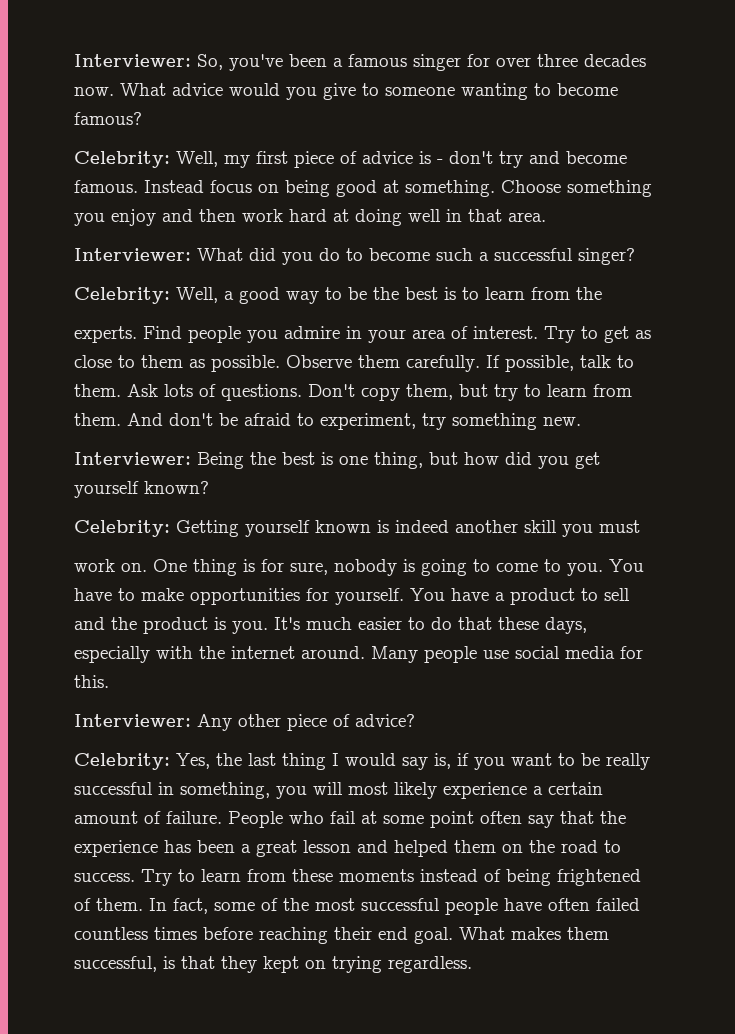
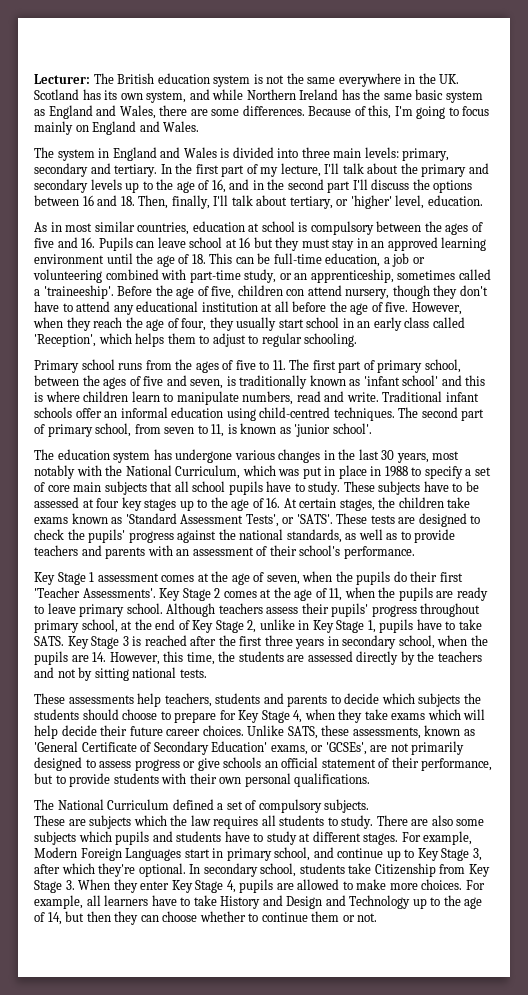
[74,54,646,71] [74,83,618,100] [74,112,142,125] [74,151,627,168] [74,180,652,197] [74,209,546,226] [74,248,635,265] [74,287,602,304] [74,326,651,343] [74,355,634,372] [74,384,632,401] [74,413,581,430] [74,452,600,469] [74,481,209,498] [74,520,640,537] [74,559,644,576] [74,588,630,605] [74,617,587,634] [74,646,643,663] [74,675,109,688] [74,714,415,731] [74,753,650,770] [74,782,603,799] [74,811,626,828] [74,840,621,857] [74,869,641,886] [74,898,640,915] [74,927,609,944] [74,956,472,973] Interviewer: So, you've been a famous singer for over three decades now. What advice would you give to someone wanting to become famous? // Celebrity: Well, my first piece of advice is - don't try and become famous. Instead focus on being good at something. Choose something you enjoy and then work hard at doing well in that area. // Interviewer: What did you do to become such a successful singer? // Celebrity: Well, a good way to be the best is to learn from the // experts. Find people you admire in your area of interest. Try to get as close to them as possible. Observe them carefully. If possible, talk to them. Ask lots of questions. Don't copy them, but try to learn from them. And don't be afraid to experiment, try something new. // Interviewer: Being the best is one thing, but how did you get yourself known? // Celebrity: Getting yourself known is indeed another skill you must // work on. One thing is for sure, nobody is going to come to you. You have to make opportunities for yourself. You have a product to sell and the product is you. It's much easier to do that these days, especially with the internet around. Many people use social media for this. // Interviewer: Any other piece of advice? // Celebrity: Yes, the last thing I would say is, if you want to be really successful in something, you will most likely experience a certain amount of failure. People who fail at some point often say that the experience has been a great lesson and helped them on the road to success. Try to learn from these moments instead of being frightened of them. In fact, some of the most successful people have often failed countless times before reaching their end goal. What makes them successful, is that they kept on trying regardless. -> [34,73,460,87] [34,89,483,103] [34,105,490,119] [34,121,200,135] [34,147,450,161] [34,163,489,177] [34,179,473,193] [34,195,483,209] [34,221,483,235] [34,237,487,251] [34,253,425,267] [33,269,491,283] [34,285,488,299] [34,301,462,315] [33,317,465,331] [34,333,358,347] [34,359,461,373] [34,375,486,389] [34,391,479,405] [34,407,485,421] [34,423,372,437] [34,449,460,463] [34,465,491,479] [34,481,479,495] [34,497,471,511] [34,513,481,527] [34,529,456,543] [34,545,415,559] [34,571,463,585] [34,587,488,601] [34,603,481,617] [34,619,482,633] [34,635,488,649] [34,651,482,665] [34,667,207,681] [34,693,481,707] [34,709,486,723] [34,725,475,739] [34,741,465,755] [34,757,493,771] [34,773,371,787] [34,799,370,813] [34,815,485,829] [34,831,473,845] [34,847,482,861] [34,863,490,877] [34,879,485,893] [34,895,483,909] [34,911,378,925] Lecturer: The British education system is not the same everywhere in the UK. Scotland has its own system, and while Northern Ireland has the same basic system as England and Wales, there are some differences. Because of this, I'm going to focus mainly on England and Wales. // The system in England and Wales is divided into three main levels: primary, secondary and tertiary. In the first part of my lecture, I'll talk about the primary and secondary levels up to the age of 16, and in the second part I'll discuss the options between 16 and 18. Then, finally, I'll talk about tertiary, or 'higher' level, education. // As in most similar countries, education at school is compulsory between the ages of five and 16. Pupils can leave school at 16 but they must stay in an approved learning environment until the age of 18. This can be full-time education, a job or volunteering combined with part-time study, or an apprenticeship, sometimes called a 'traineeship'. Before the age of five, children con attend nursery, though they don't have to attend any educational institution at all before the age of five. However, when they reach the age of four, they usually start school in an early class called 'Reception', which helps them to adjust to regular schooling. // Primary school runs from the ages of five to 11. The first part of primary school, between the ages of five and seven, is traditionally known as 'infant school' and this is where children learn to manipulate numbers, read and write. Traditional infant schools offer an informal education using child-centred techniques. The second part of primary school, from seven to 11, is known as 'junior school'. // The education system has undergone various changes in the last 30 years, most notably with the National Curriculum, which was put in place in 1988 to specify a set of core main subjects that all school pupils have to study. These subjects have to be assessed at four key stages up to the age of 16. At certain stages, the children take exams known as 'Standard Assessment Tests', or 'SATS'. These tests are designed to check the pupils' progress against the national standards, as well as to provide teachers and parents with an assessment of their school's performance. // Key Stage 1 assessment comes at the age of seven, when the pupils do their first 'Teacher Assessments'. Key Stage 2 comes at the age of 11, when the pupils are ready to leave primary school. Although teachers assess their pupils' progress throughout primary school, at the end of Key Stage 2, unlike in Key Stage 1, pupils have to take SATS. Key Stage 3 is reached after the first three years in secondary school, when the pupils are 14. However, this time, the students are assessed directly by the teachers and not by sitting national tests. // These assessments help teachers, students and parents to decide which subjects the students should choose to prepare for Key Stage 4, when they take exams which will help decide their future career choices. Unlike SATS, these assessments, known as 'General Certificate of Secondary Education' exams, or 'GCSEs', are not primarily designed to assess progress or give schools an official statement of their performance, but to provide students with their own personal qualifications. // The National Curriculum defined a set of compulsory subjects. // These are subjects which the law requires all students to study. There are also some subjects which pupils and students have to study at different stages. For example, Modern Foreign Languages start in primary school, and continue up to Key Stage 3, after which they're optional. In secondary school, students take Citizenship from Key Stage 3. When they enter Key Stage 4, pupils are allowed to make more choices. For example, all learners have to take History and Design and Technology up to the age of 14, but then they can choose whether to continue them or not.

